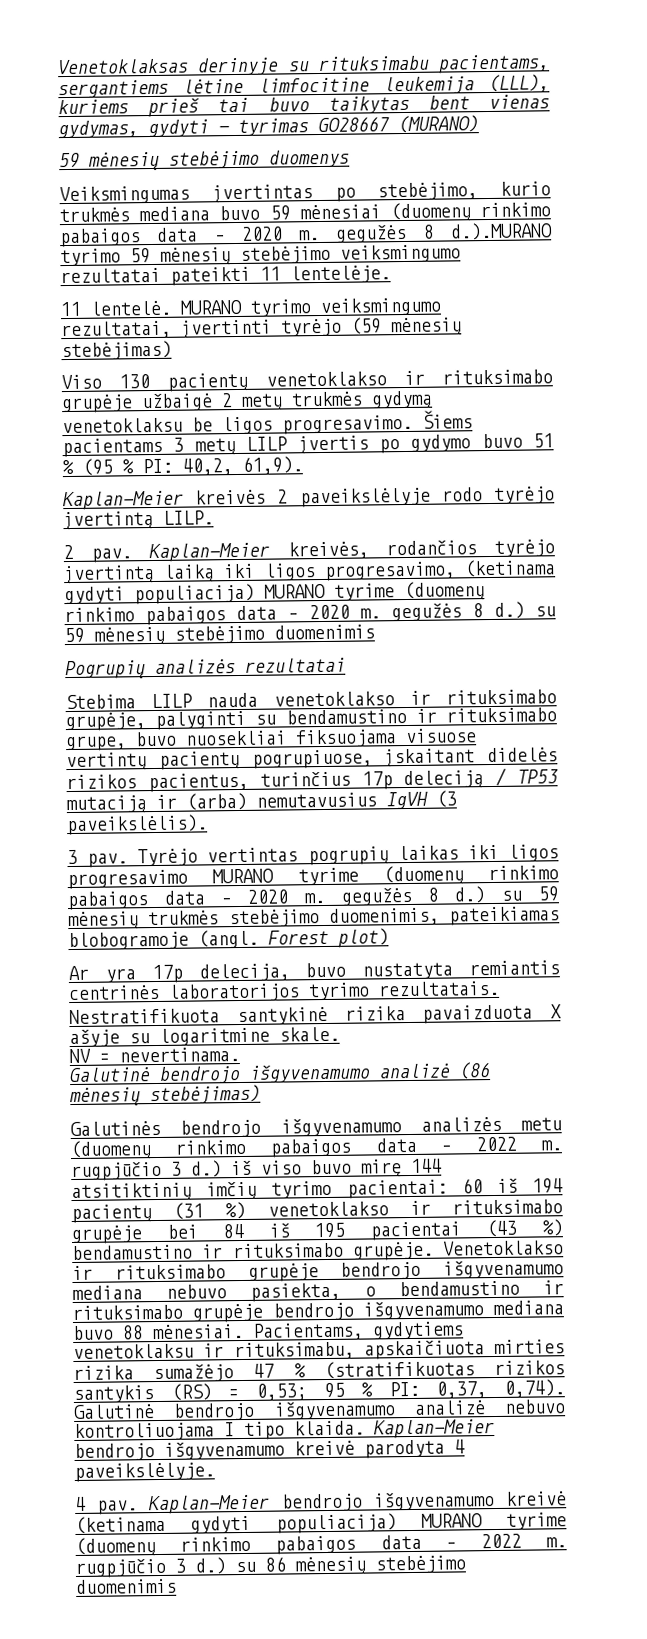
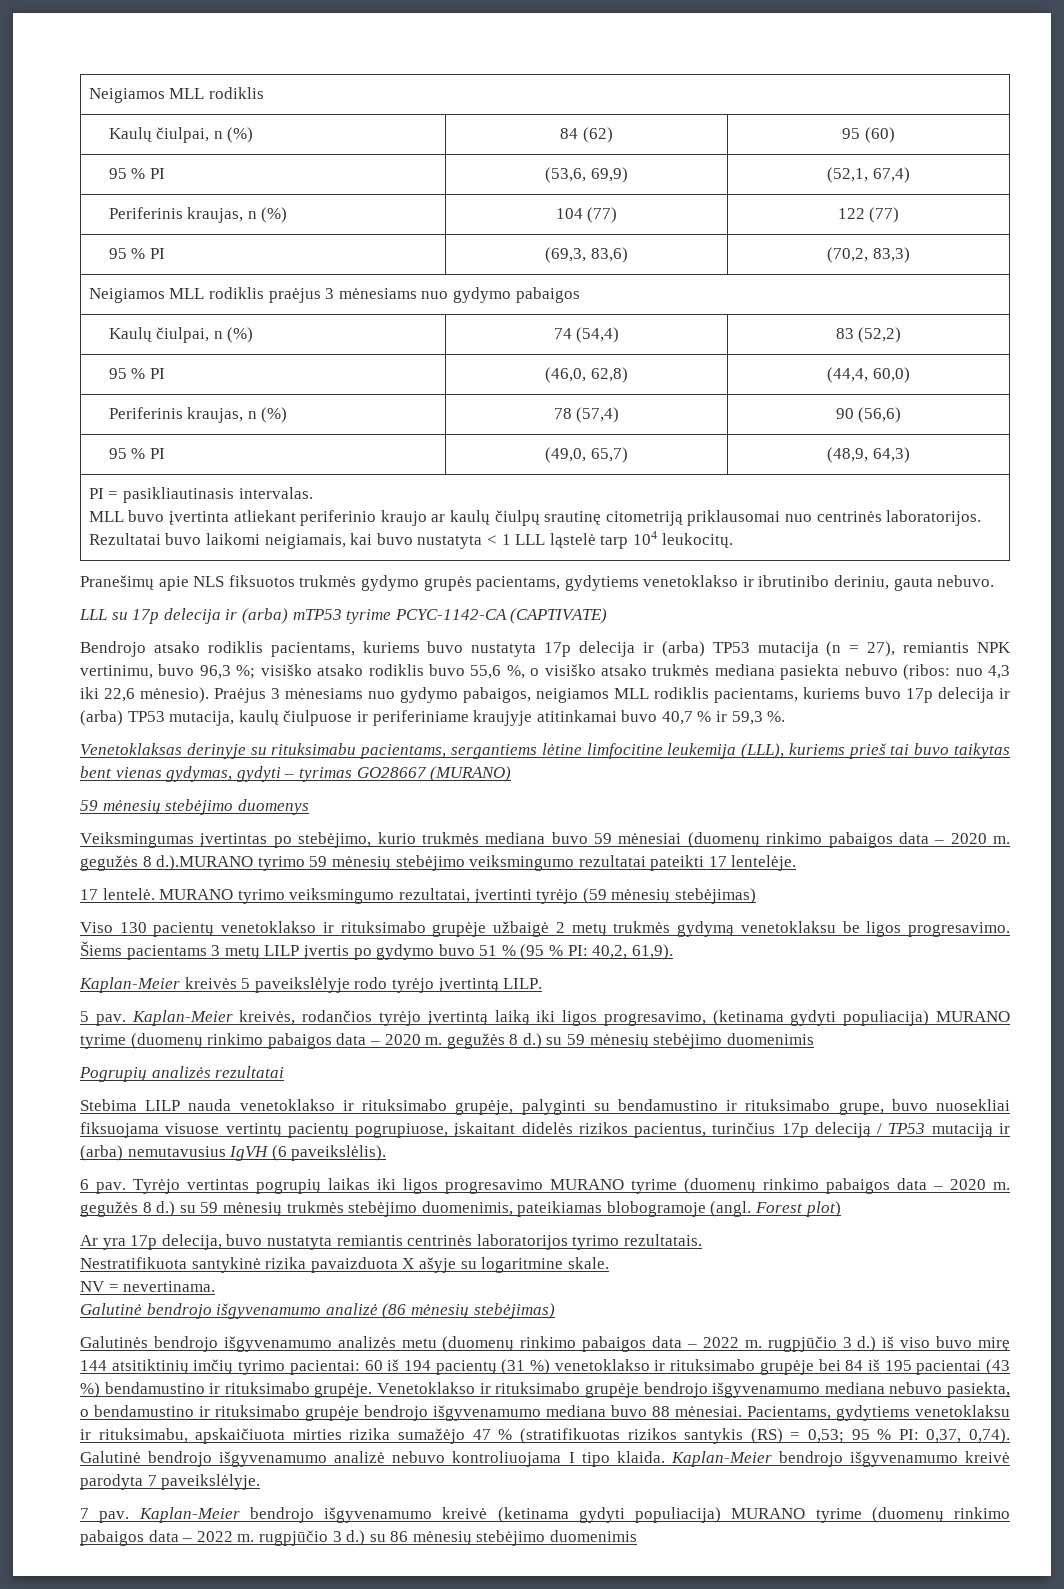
(57, 66) none -> [88,87,265,103] [108,127,254,143] [560,127,613,143] [842,127,895,143] [108,168,165,179] [545,167,628,183] [827,167,910,183] [108,207,288,223] [555,207,618,223] [837,207,900,223] [108,248,165,259] [545,247,628,263] [827,247,910,263] [88,287,580,303] [108,327,254,343] [553,327,620,343] [835,327,902,343] [108,368,165,379] [545,367,628,383] [827,367,910,383] [108,407,288,423] [553,407,620,423] [835,407,902,423] [108,448,165,459] [545,447,628,463] [827,447,910,463] [88,487,313,503] [88,510,982,526] [88,531,733,549] [80,575,995,591] [79,608,608,624] [80,641,1011,657] [80,664,1011,680] [80,687,1010,703] [80,710,786,726] Neigiamos MLL rodiklis // Kaulų čiulpai, n (%) | 84 (62) | 95 (60) // 95 % PI | (53,6, 69,9) | (52,1, 67,4) // Periferinis kraujas, n (%) | 104 (77) | 122 (77) // 95 % PI | (69,3, 83,6) | (70,2, 83,3) // Neigiamos MLL rodiklis praėjus 3 mėnesiams nuo gydymo pabaigos // Kaulų čiulpai, n (%) | 74 (54,4) | 83 (52,2) // 95 % PI | (46,0, 62,8) | (44,4, 60,0) // Periferinis kraujas, n (%) | 78 (57,4) | 90 (56,6) // 95 % PI | (49,0, 65,7) | (48,9, 64,3) // PI = pasikliautinasis intervalas. // MLL buvo įvertinta atliekant periferinio kraujo ar kaulų čiulpų srautinę citometriją priklausomai nuo centrinės laboratorijos. Rezultatai buvo laikomi neigiamais, kai buvo nustatyta < 1 LLL ląstelė tarp 104 leukocitų. // Pranešimų apie NLS fiksuotos trukmės gydymo grupės pacientams, gydytiems venetoklakso ir ibrutinibo deriniu, gauta nebuvo. // LLL su 17p delecija ir (arba) mTP53 tyrime PCYC-1142-CA (CAPTIVATE) // Bendrojo atsako rodiklis pacientams, kuriems buvo nustatyta 17p delecija ir (arba) TP53 mutacija (n = 27), remiantis NPK vertinimu, buvo 96,3 %; visiško atsako rodiklis buvo 55,6 %, o visiško atsako trukmės mediana pasiekta nebuvo (ribos: nuo 4,3 iki 22,6 mėnesio). Praėjus 3 mėnesiams nuo gydymo pabaigos, neigiamos MLL rodiklis pacientams, kuriems buvo 17p delecija ir (arba) TP53 mutacija, kaulų čiulpuose ir periferiniame kraujyje atitinkamai buvo 40,7 % ir 59,3 %. //
[260,266,281,281] 11 -> [708,856,727,867] 17
[60,301,82,317] 11 -> [80,889,98,900] 17
[277,489,289,504] 2 -> [241,978,251,989] 5
[63,544,74,560] 2 -> [80,1011,89,1022] 5
[436,790,457,808] (3 -> [271,1145,287,1161] (6
[67,849,78,865] 3 -> [80,1179,89,1190] 6
[454,1439,465,1454] 4 -> [147,1475,157,1486] 7
[75,1496,86,1511] 4 -> [80,1508,89,1519] 7

